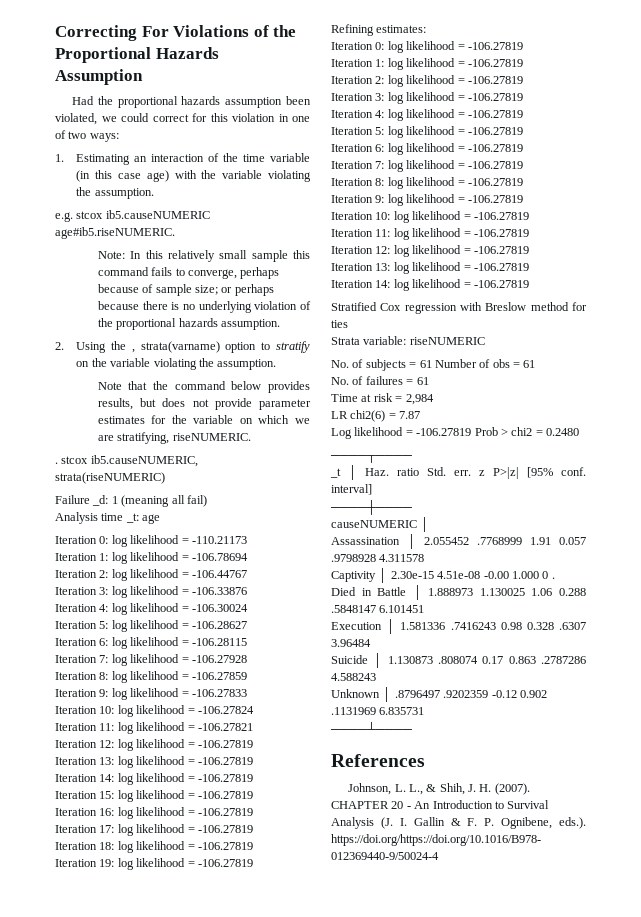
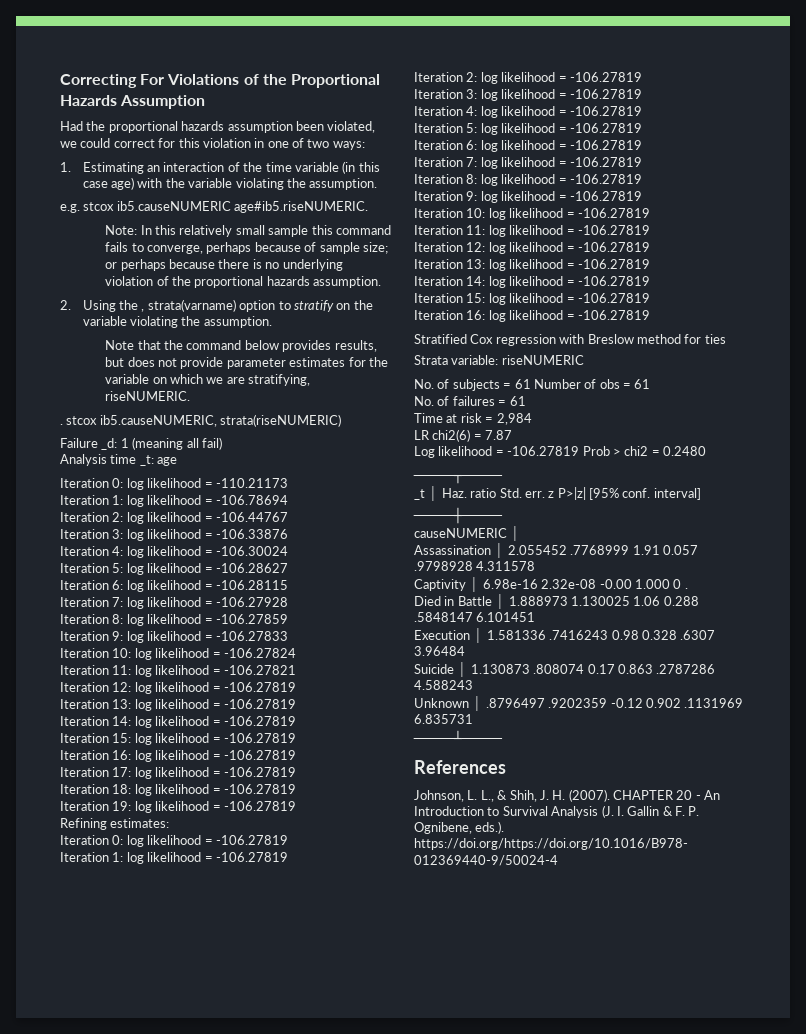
(529, 284) none -> [414,293,650,305] [414,310,650,322] // Iteration 15: log likelihood = -106.27819 // Iteration 16: log likelihood = -106.27819
[390,571,481,579] 2.30e-15 4.51e-08 -> [482,579,597,589] 6.98e-16 2.32e-08

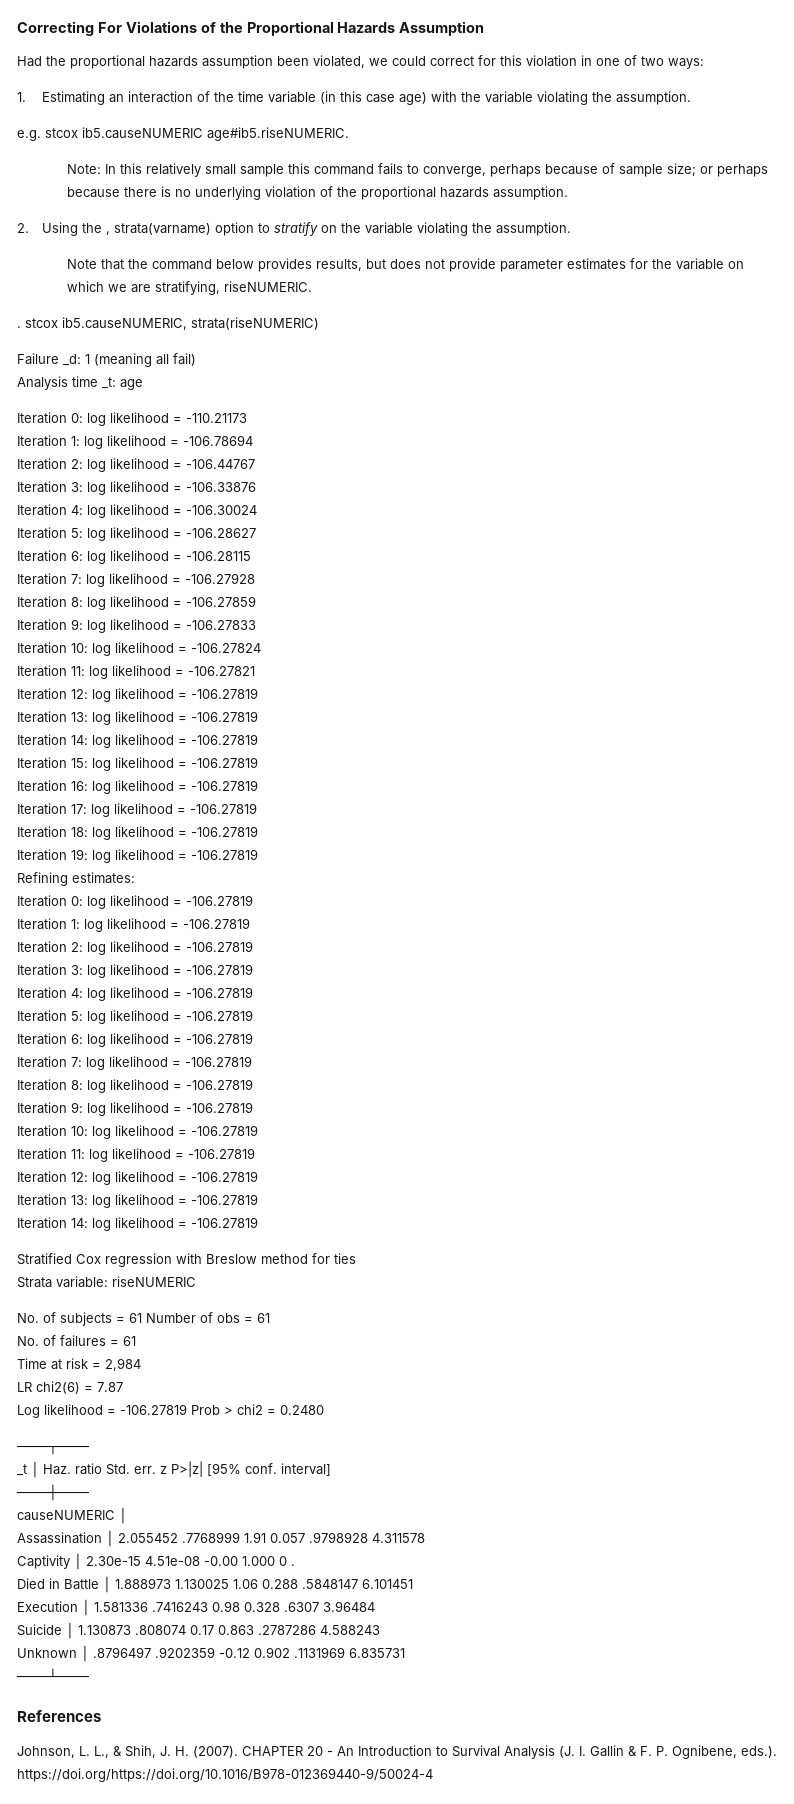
[414,293,650,305] [414,310,650,322] // Iteration 15: log likelihood = -106.27819 // Iteration 16: log likelihood = -106.27819 -> (258, 1222) none
[482,579,597,589] 6.98e-16 2.32e-08 -> [86,1556,200,1566] 2.30e-15 4.51e-08

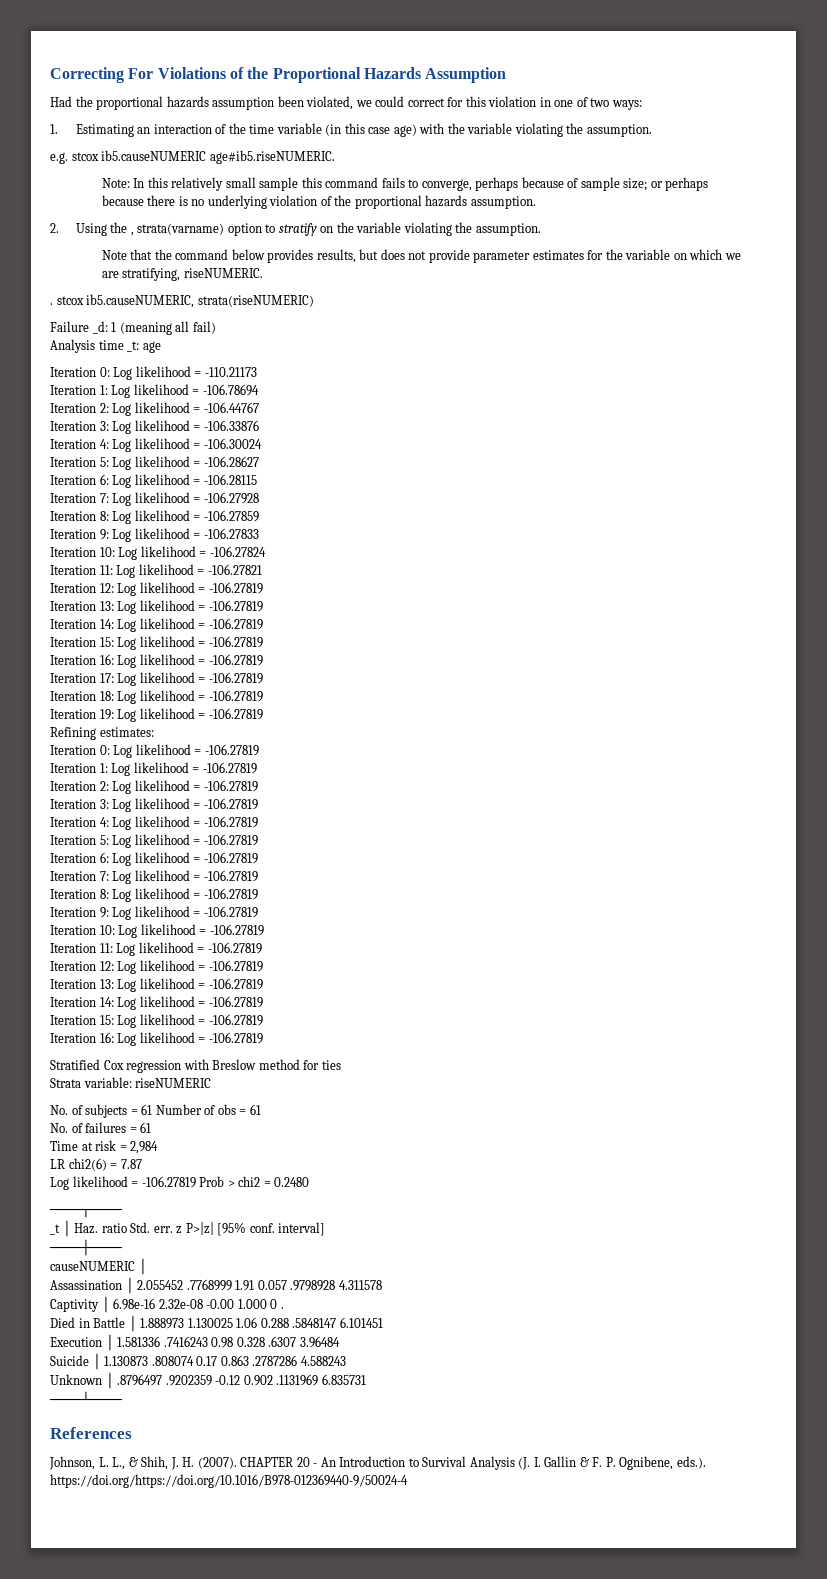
[87,413,106,426] log -> [113,367,133,380] Log
[84,436,103,449] log -> [111,385,131,398] Log
[87,459,106,472] log -> [112,403,132,416] Log
[87,482,106,495] log -> [112,421,132,434] Log
[87,505,106,518] log -> [112,439,132,452] Log
[87,528,106,541] log -> [112,457,132,470] Log
[87,551,106,564] log -> [112,475,132,488] Log
[86,574,105,587] log -> [112,493,132,506] Log
[87,597,106,610] log -> [112,511,132,524] Log
[87,620,106,633] log -> [112,529,132,542] Log
[92,643,111,656] log -> [118,547,138,560] Log
[89,666,108,679] log -> [116,565,136,578] Log
[92,688,258,702] [17,711,258,725] [17,734,258,748] [17,757,258,771] [17,780,111,794] log likelihood = -106.27819 // Iteration 13: log likelihood = -106.27819 // Iteration 14: log likelihood = -106.27819 // Iteration 15: log likelihood = -106.27819 // Iteration 16: log -> [117,582,263,596] [50,600,263,614] [50,618,263,632] [50,636,263,650] [50,654,137,668] Log likelihood = -106.27819 // Iteration 13: Log likelihood = -106.27819 // Iteration 14: Log likelihood = -106.27819 // Iteration 15: Log likelihood = -106.27819 // Iteration 16: Log
[91,804,110,817] log -> [117,673,137,686] Log
[92,827,111,840] log -> [117,691,137,704] Log
[92,850,111,863] log -> [117,709,137,722] Log
[87,896,106,909] log -> [113,745,133,758] Log
[84,919,103,932] log -> [111,763,131,776] Log
[87,942,106,955] log -> [112,781,132,794] Log
[87,965,106,978] log -> [112,799,132,812] Log
[87,988,106,1001] log -> [112,817,132,830] Log
[87,1011,106,1024] log -> [112,835,132,848] Log
[87,1034,106,1047] log -> [112,853,132,866] Log
[86,1057,105,1070] log -> [112,871,132,884] Log
[87,1080,106,1093] log -> [112,889,132,902] Log
[87,1103,106,1116] log -> [112,907,132,920] Log
[92,1126,111,1139] log -> [118,925,138,938] Log
[89,1149,108,1162] log -> [116,943,136,956] Log
[92,1171,258,1185] [17,1194,258,1208] [17,1217,111,1231] log likelihood = -106.27819 // Iteration 13: log likelihood = -106.27819 // Iteration 14: log -> [117,960,263,974] [50,978,263,992] [50,996,263,1010] [50,1014,263,1028] [50,1032,137,1046] Log likelihood = -106.27819 // Iteration 13: Log likelihood = -106.27819 // Iteration 14: Log likelihood = -106.27819 // Iteration 15: Log likelihood = -106.27819 // Iteration 16: Log
[86,1556,200,1566] 2.30e-15 4.51e-08 -> [113,1298,203,1310] 6.98e-16 2.32e-08

